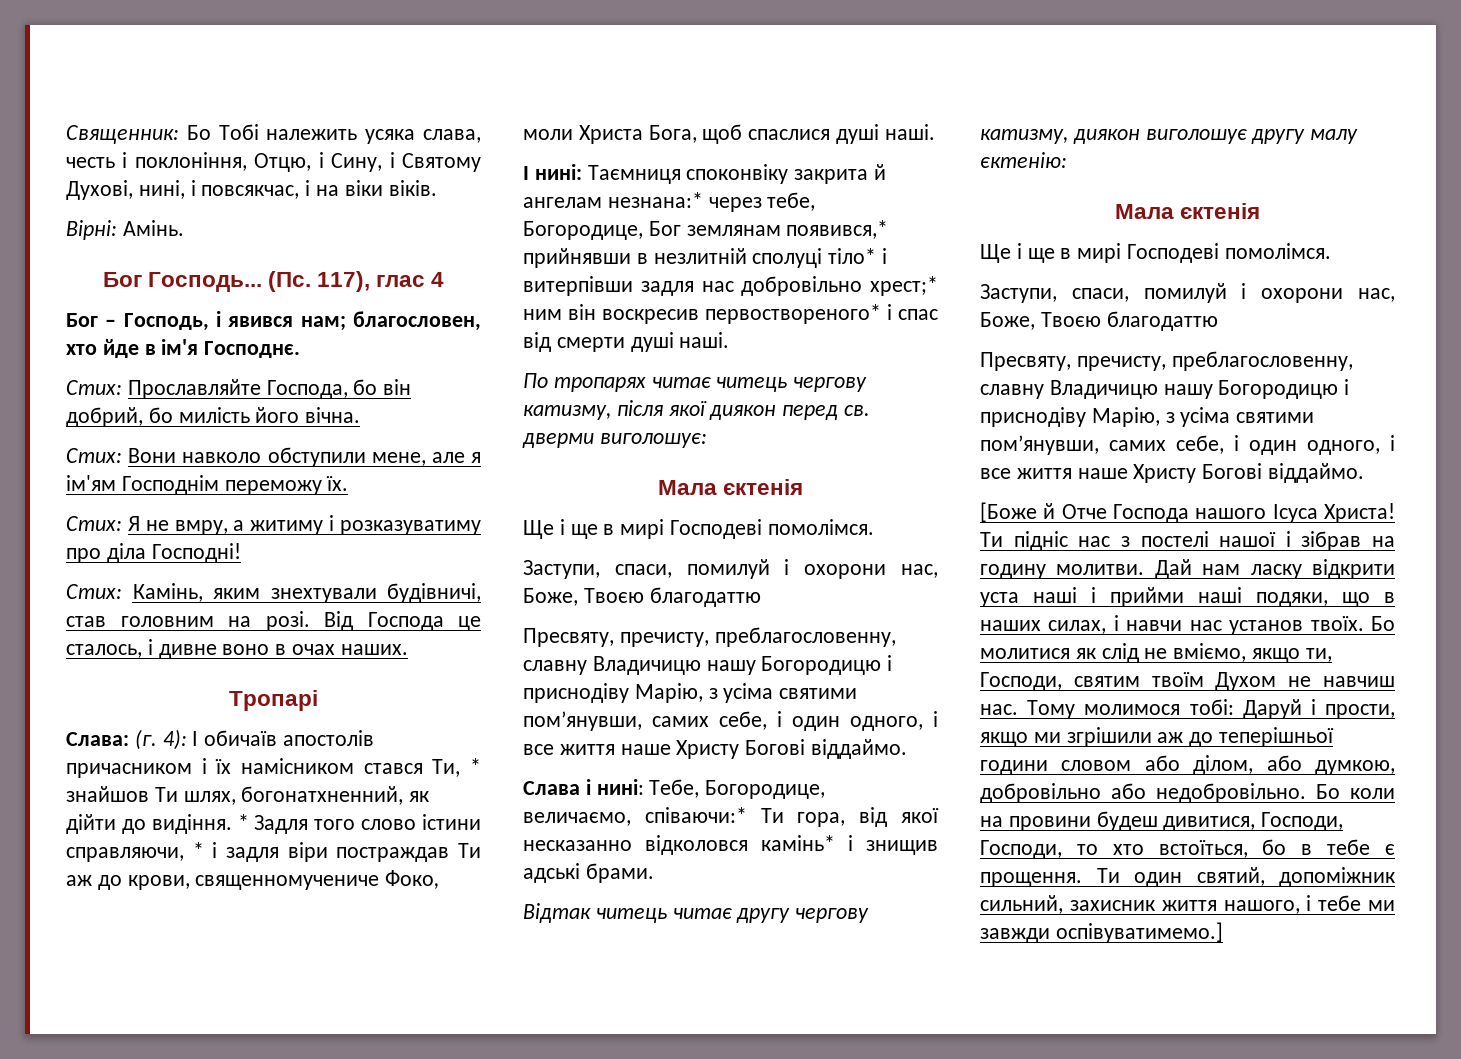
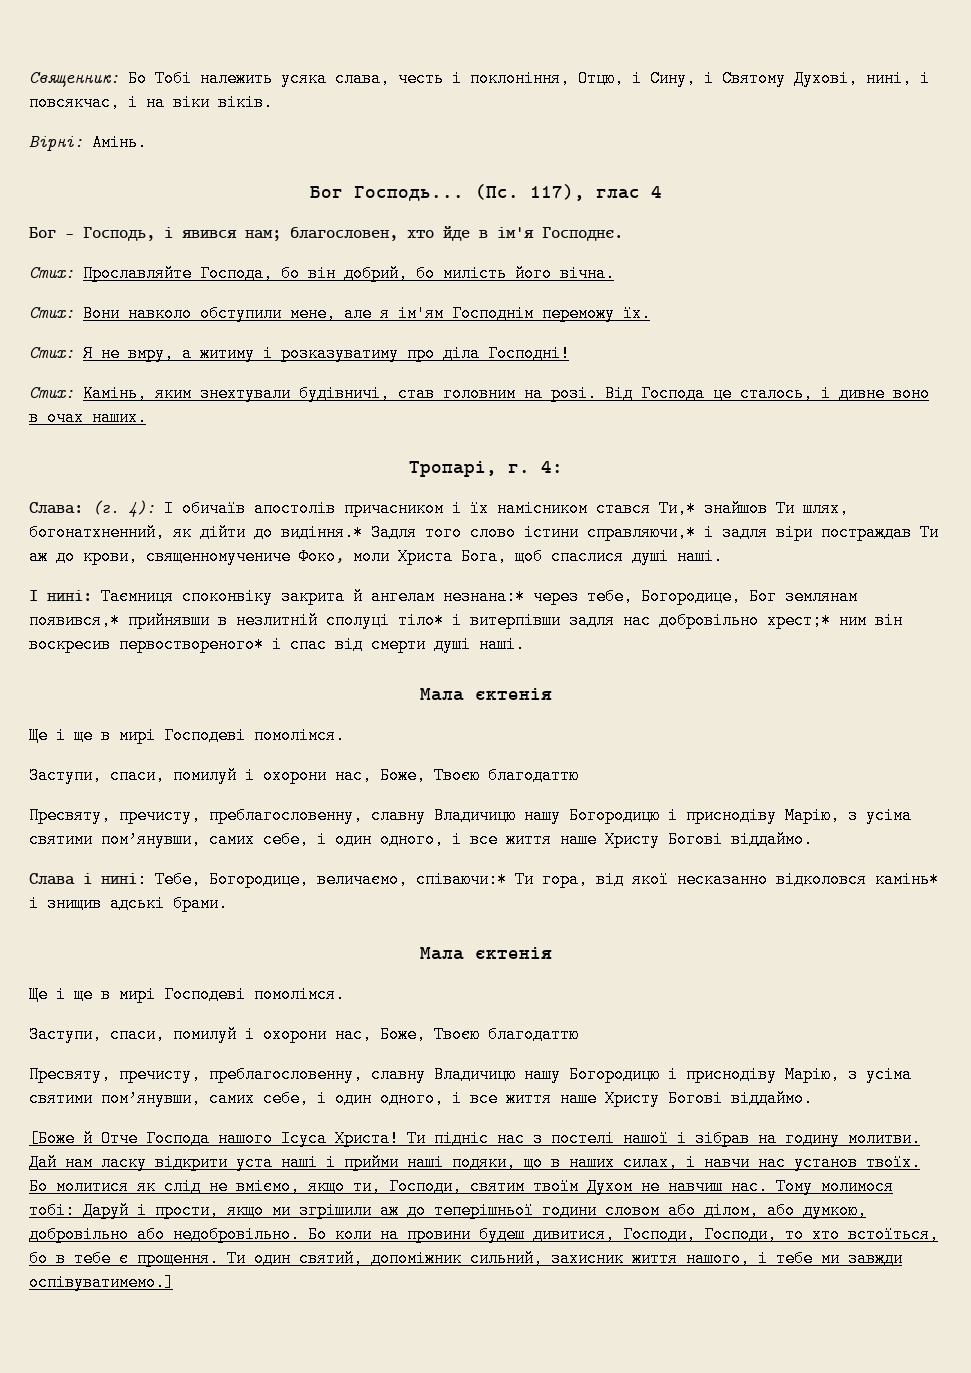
[229,690,318,711] Тропарі -> [408,461,563,477] Тропарі, г. 4:
[432,758,482,777] Ти, * -> [659,500,696,517] Ти,*
[151,814,249,834] видіння. * -> [281,524,363,541] видіння.*
[66,842,204,862] справляючи, * -> [587,524,696,541] справляючи,*
[523,373,868,392] [523,400,871,420] [522,433,707,448] // По тропарях читає читець чергову катизму, після якої диякон перед св. дверми виголошує: -> (525, 644) none
[523,903,870,923] [980,129,1359,144] [980,152,1067,168] // Відтак читець читає другу чергову катизму, диякон виголошує другу малу єктенію: -> (228, 903) none

